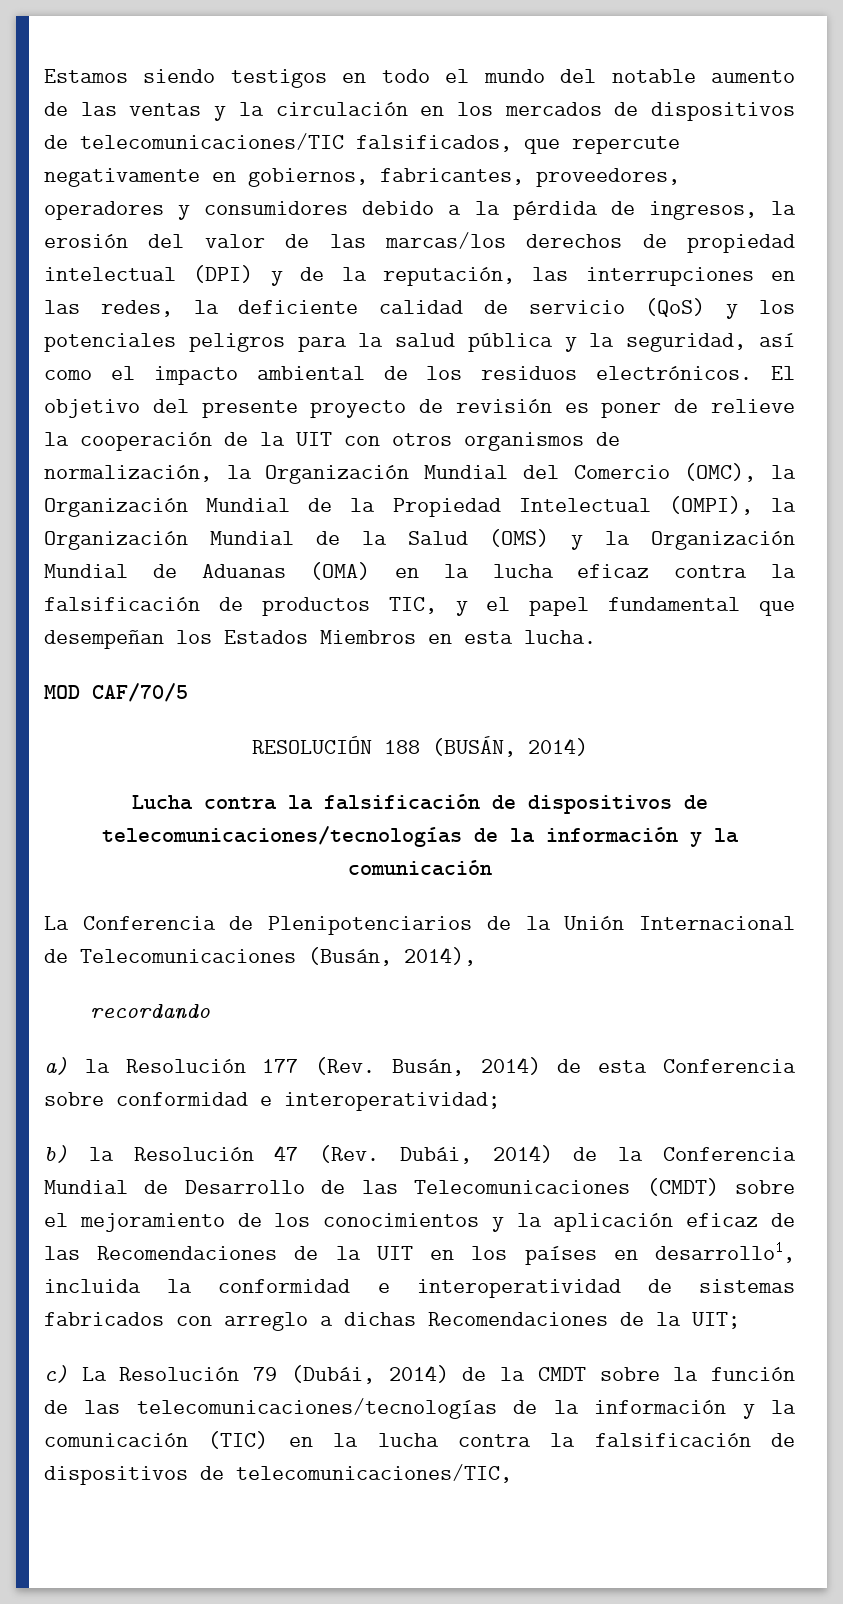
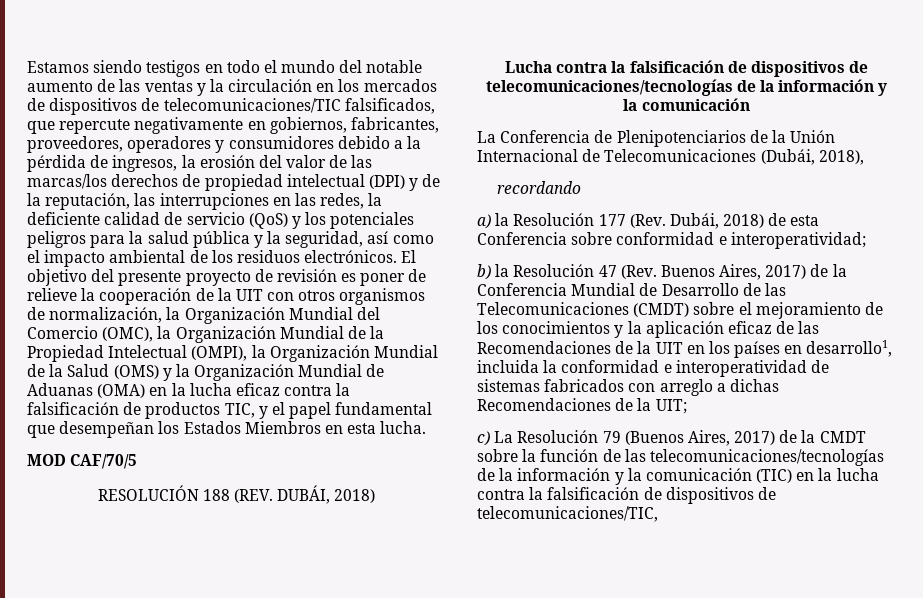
[431,736,588,757] (BUSÁN, 2014) -> [234,485,376,504] (REV. DUBÁI, 2018)
[308,947,476,966] (Busán, 2014), -> [760,149,864,165] (Dubái, 2018),
[391,1057,541,1076] Busán, 2014) -> [669,213,765,229] Dubái, 2018)
[399,1145,553,1164] Dubái, 2014) -> [660,264,807,280] Buenos Aires, 2017)
[290,1365,449,1384] (Dubái, 2014) -> [624,430,776,446] (Buenos Aires, 2017)

